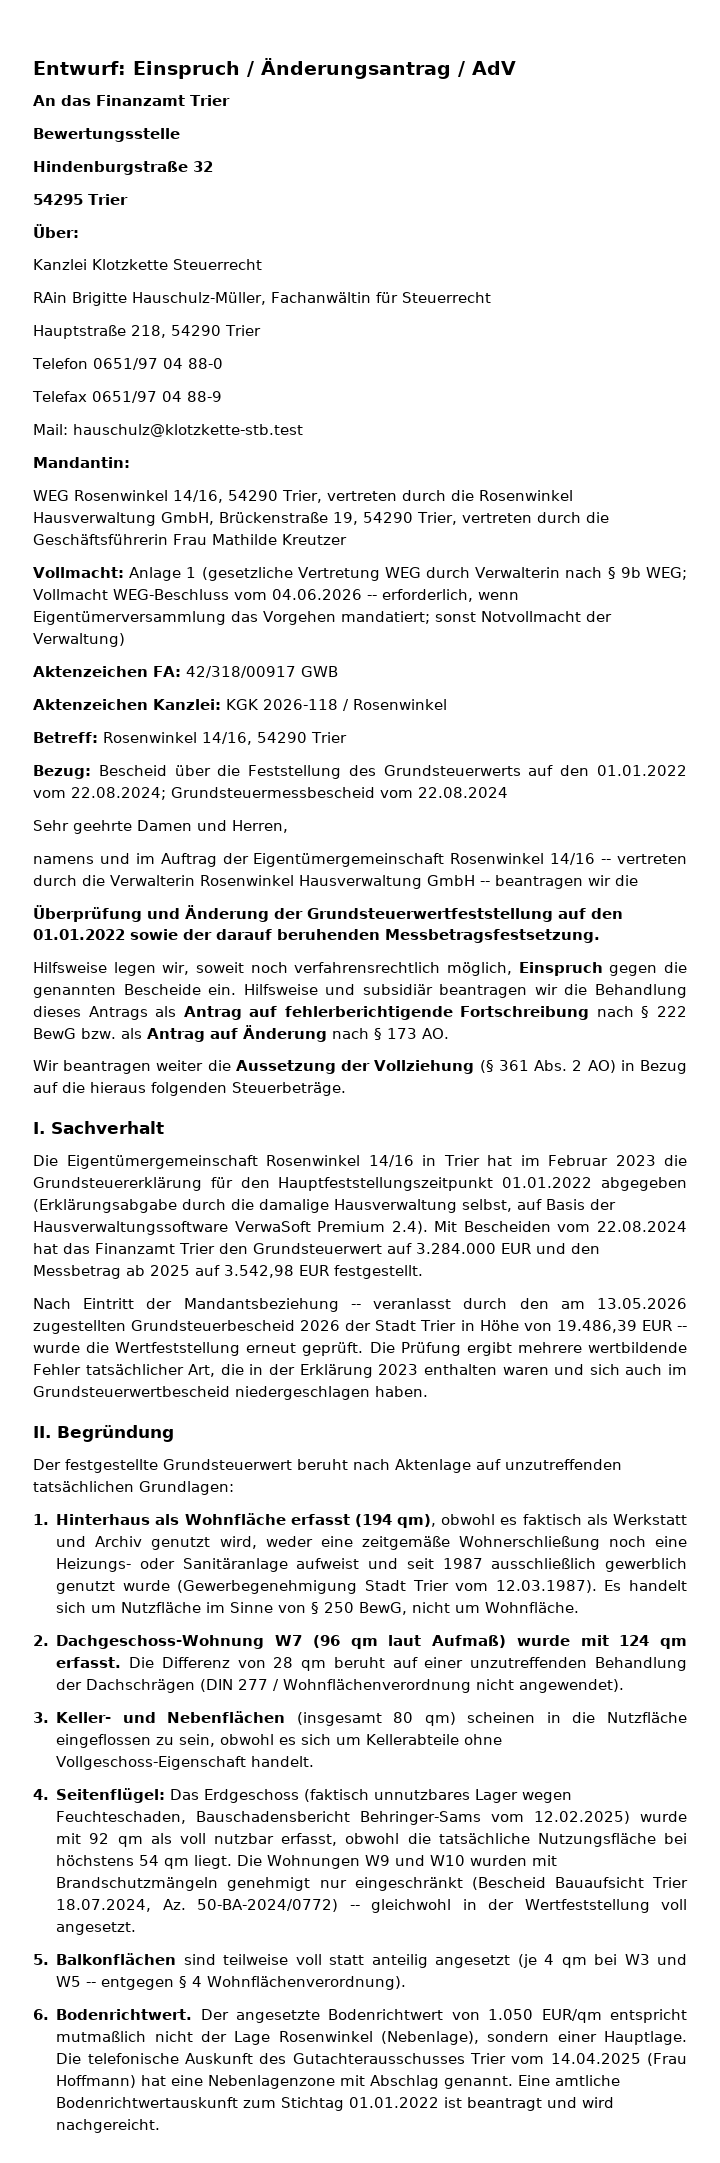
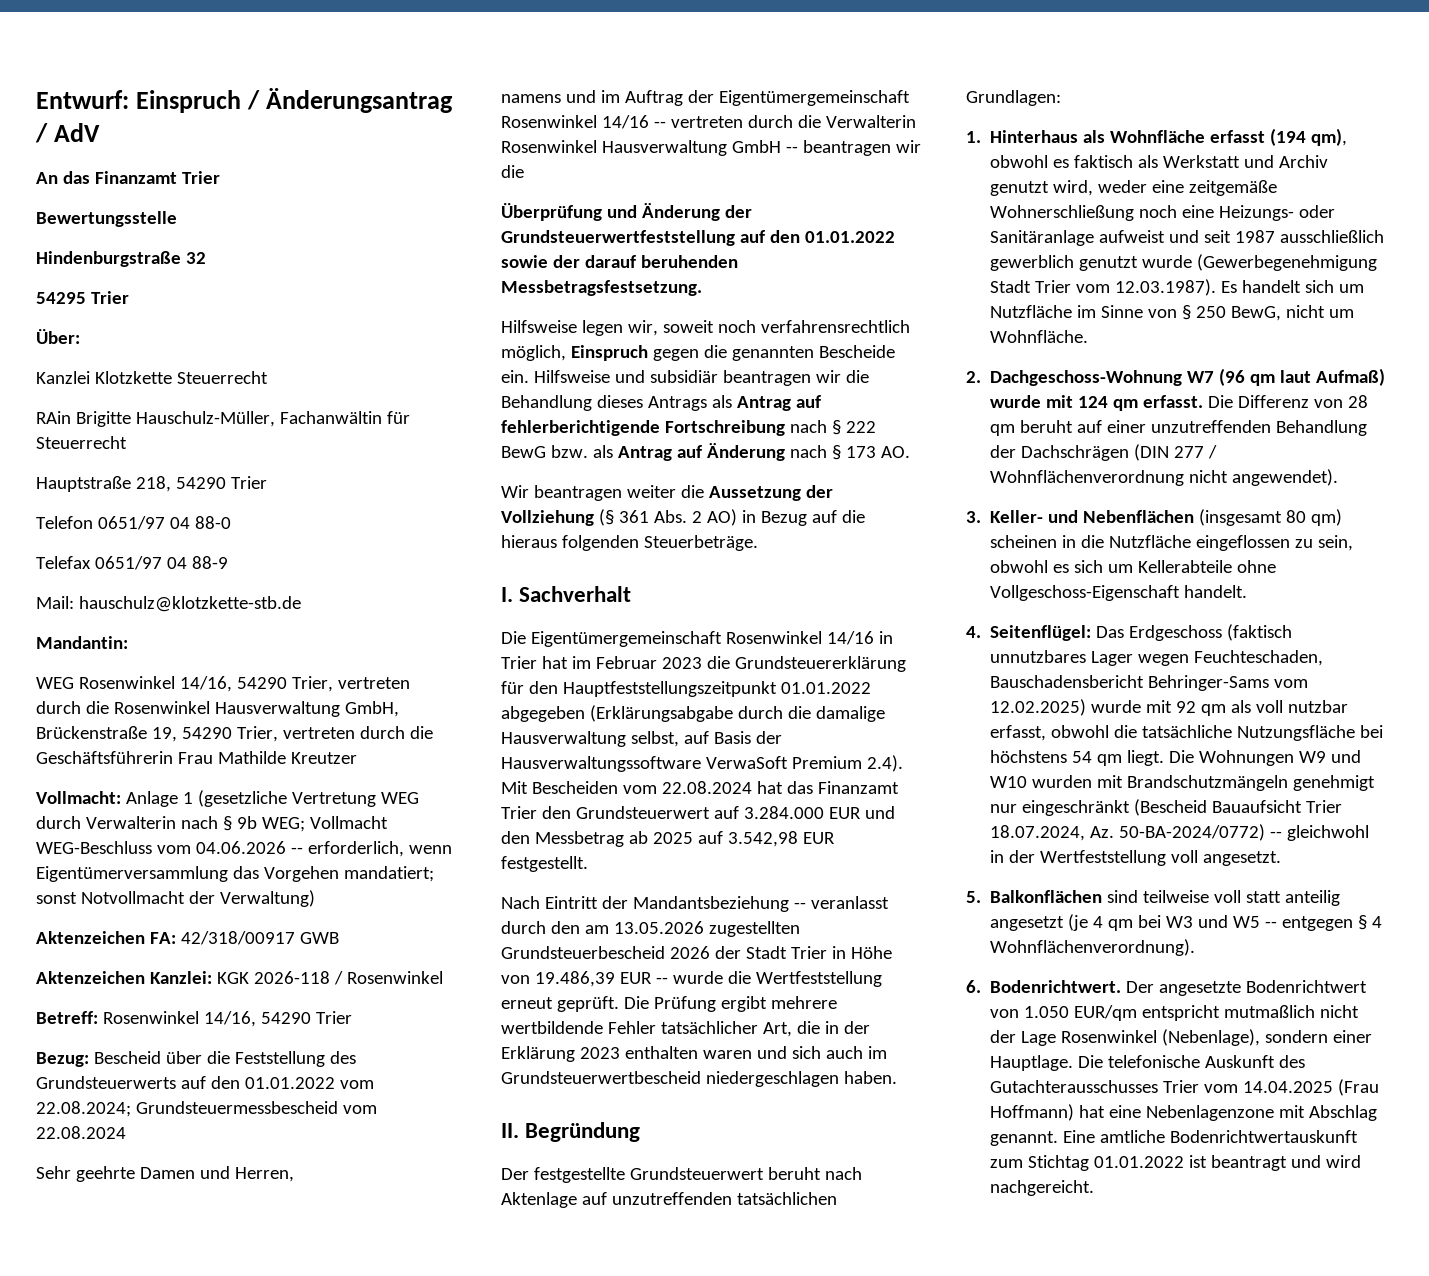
[73,424,303,437] hauschulz@klotzkette-stb.test -> [78,596,301,612] hauschulz@klotzkette-stb.de

